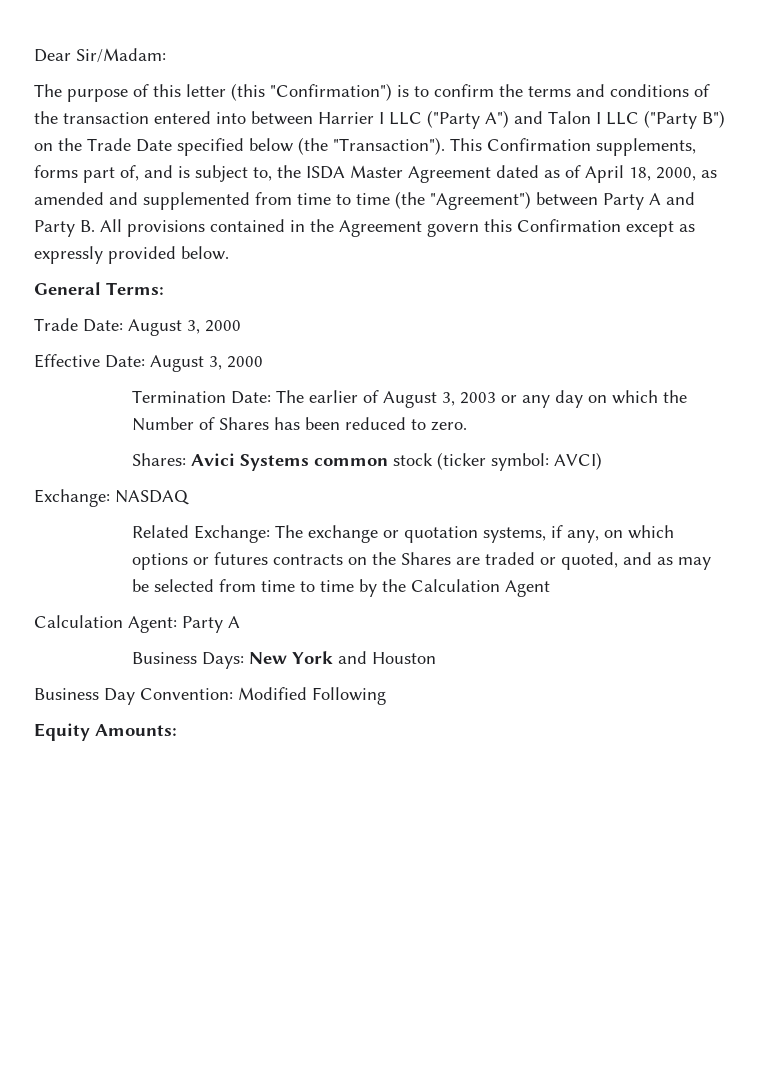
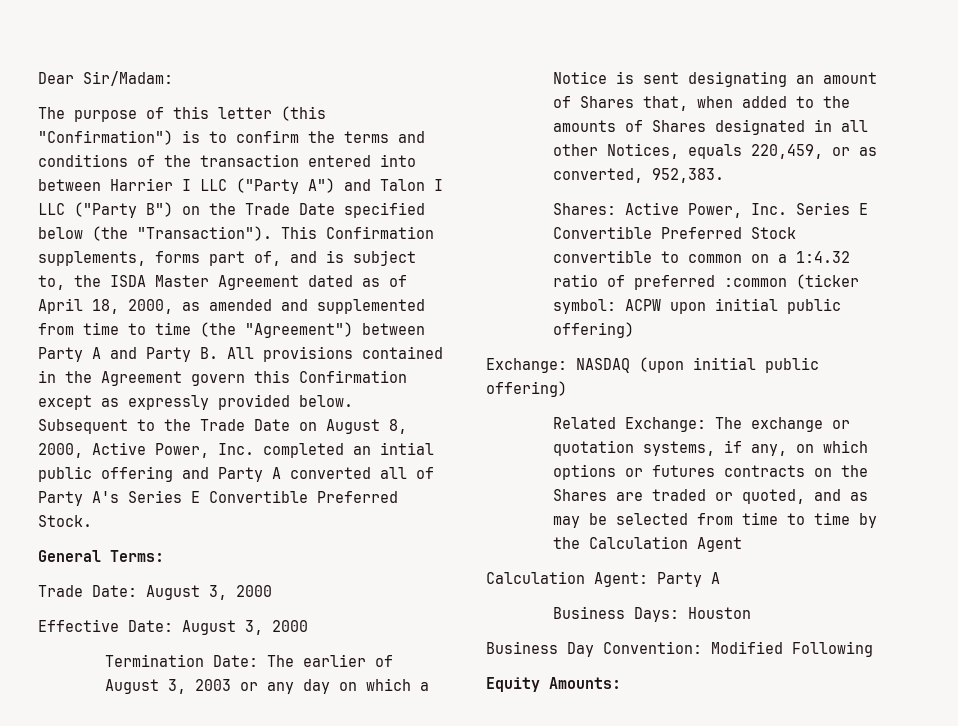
(229, 253) none -> [38,419,407,434] [38,442,434,458] [38,466,434,482] [38,490,398,506] [38,515,92,527] Subsequent to the Trade Date on August 8, 2000, Active Power, Inc. completed an intial public offering and Party A converted all of Party A's Series E Convertible Preferred Stock.
[663,390,688,403] [132,417,468,431] [132,452,603,471] [34,489,189,507] the Number of Shares has been reduced to zero. // Shares: Avici Systems common stock (ticker symbol: AVCI) // Exchange: NASDAQ -> [420,682,430,691] [553,71,878,87] [553,96,851,111] [553,119,869,135] [553,143,878,159] [553,168,725,183] [553,202,869,218] [553,226,797,239] [553,250,851,263] [553,274,860,290] [553,298,842,314] [553,322,635,338] [486,357,819,373] [486,381,567,397] a Notice is sent designating an amount of Shares that, when added to the amounts of Shares designated in all other Notices, equals 220,459, or as converted, 952,383. // Shares: Active Power, Inc. Series E Convertible Preferred Stock convertible to common on a 1:4.32 ratio of preferred :common (ticker symbol: ACPW upon initial public offering) // Exchange: NASDAQ (upon initial public offering)
[249,651,368,664] New York and -> (680, 614) none

